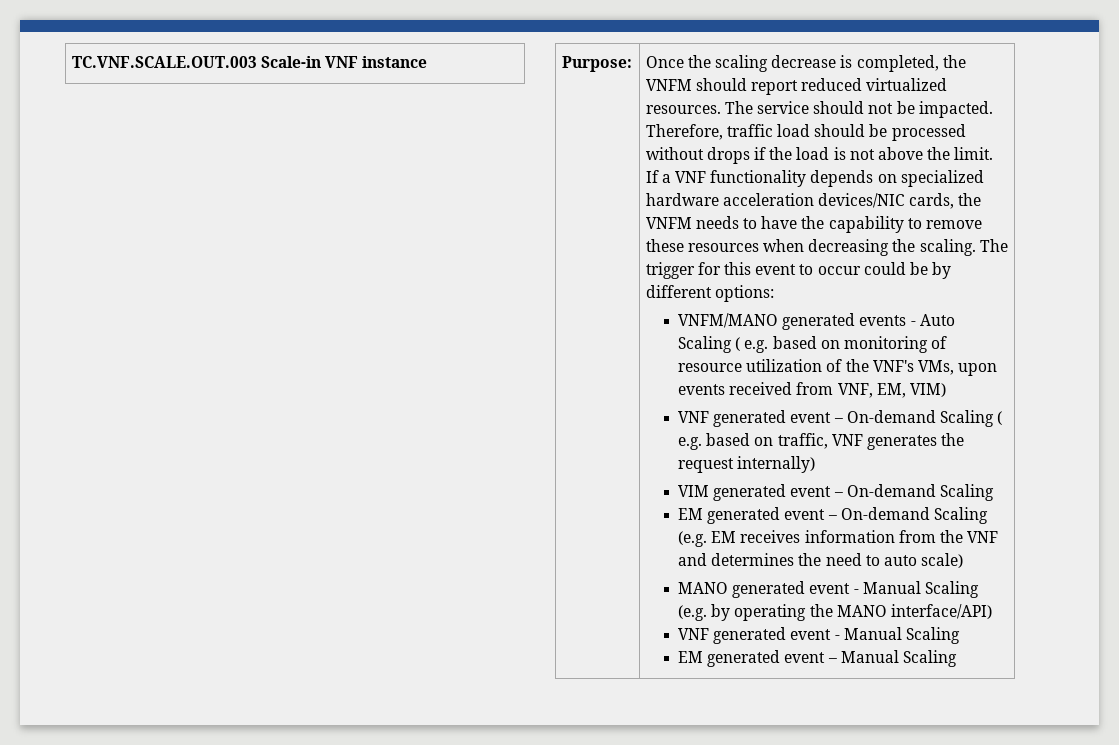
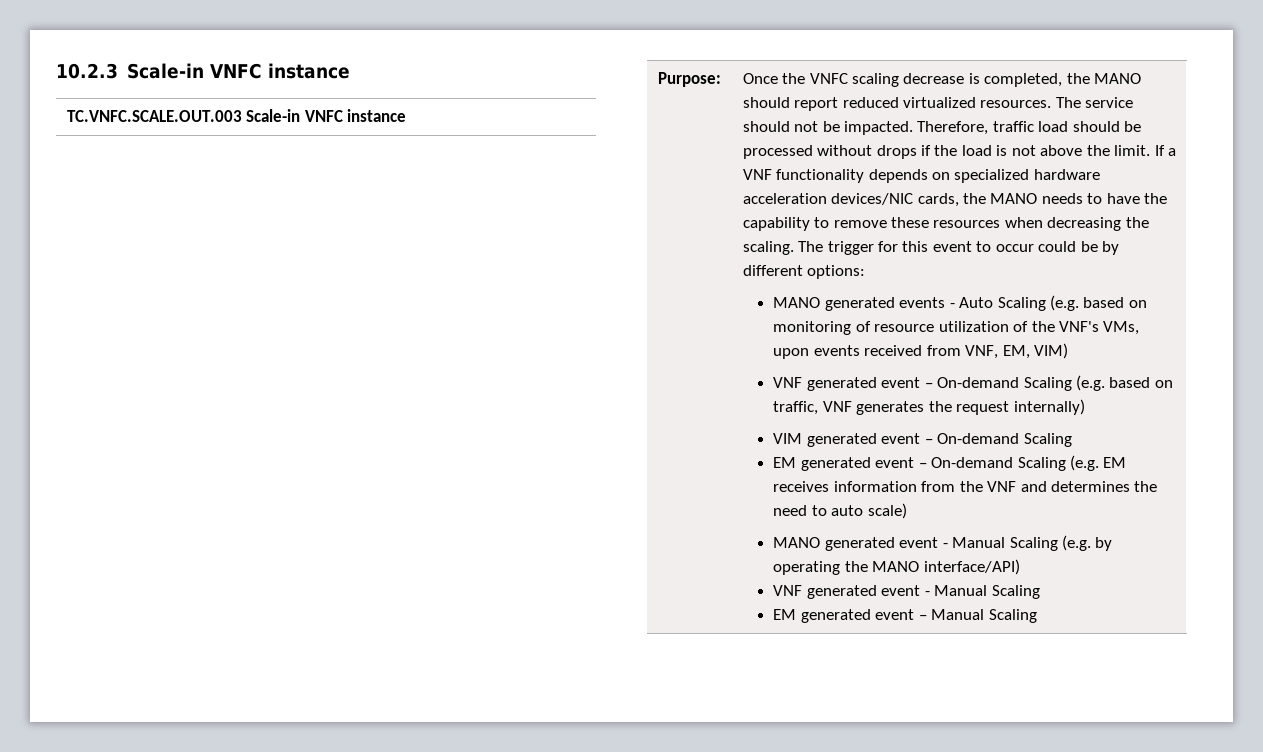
[71,56,359,68] TC.VNF.SCALE.OUT.003 Scale-in VNF -> [56,63,351,79] [66,109,343,122] 10.2.3 Scale-in VNFC instance // TC.VNFC.SCALE.OUT.003 Scale-in VNFC
(711, 61) none -> [809,73,848,84] VNFC
[645,79,692,91] VNFM -> [1094,73,1142,84] MANO
[645,217,692,229] VNFM -> [990,193,1038,204] MANO
[678,313,779,328] VNFM/MANO -> [773,297,821,308] MANO
[735,337,769,353] ( e.g. -> [1049,295,1079,311] (e.g.
[997,411,1003,425] [678,437,703,450] ( e.g. -> [1075,375,1105,391] (e.g.

